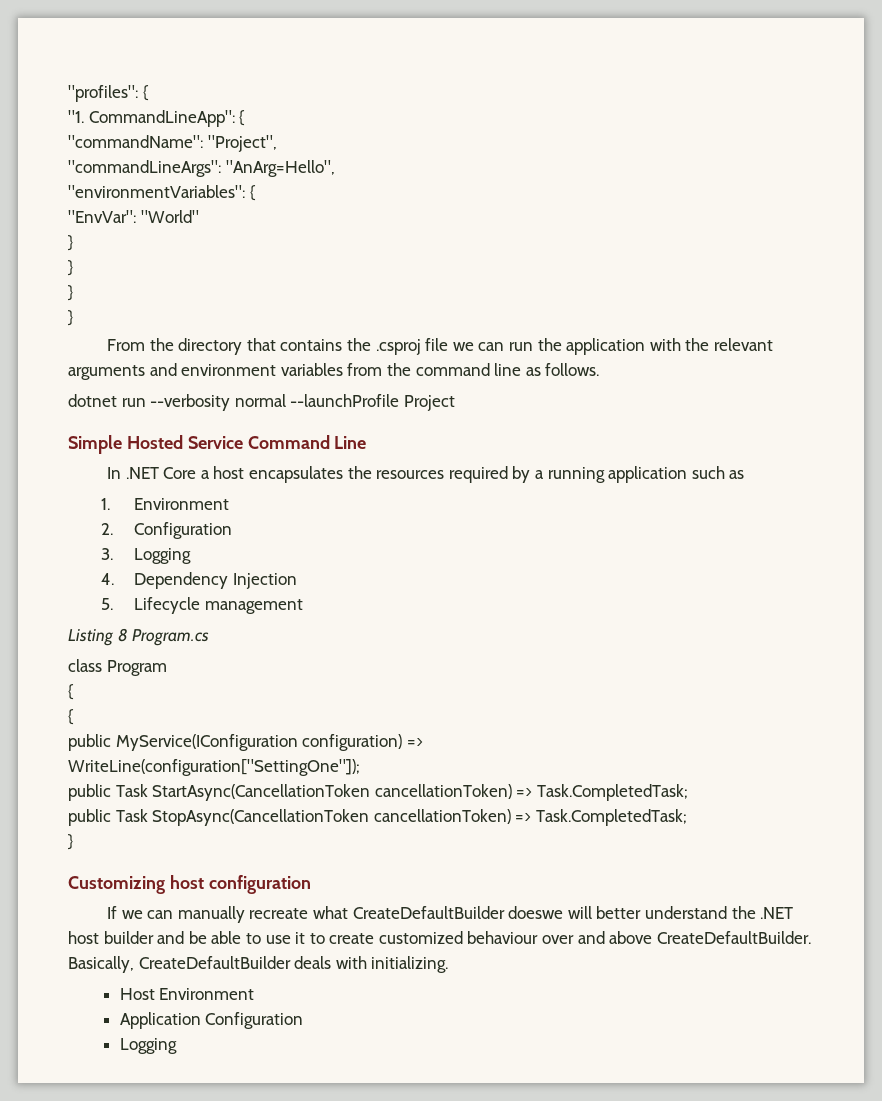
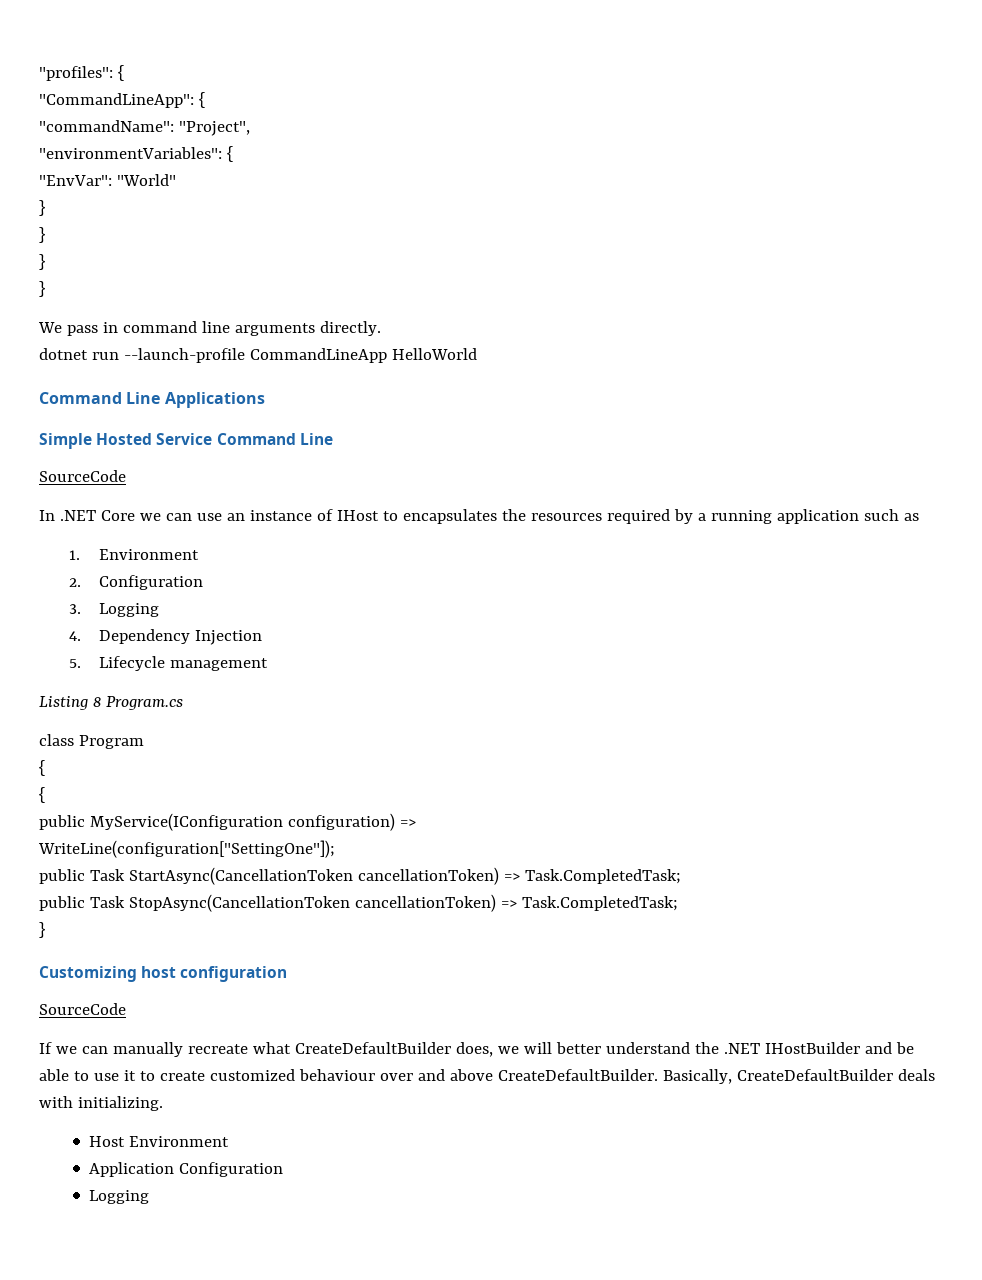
[68,110,235,127] "1. CommandLineApp": -> [39,93,194,108] "CommandLineApp":
[68,160,335,177] // "commandLineArgs": "AnArg=Hello", -> (250, 128) none
[107,338,773,355] [68,363,600,380] [68,394,455,411] From the directory that contains the .csproj file we can run the application with the relevant arguments and environment variables from the command line as follows. // dotnet run --verbosity normal --launchProfile Project -> [38,321,381,336] [39,348,477,363] [39,392,265,408] We pass in command line arguments directly. // dotnet run --launch-profile CommandLineApp HelloWorld // Command Line Applications
(367, 442) none -> [39,470,126,482] // SourceCode
[200,466,245,479] a host -> [139,509,398,521] we can use an instance of IHost to
(311, 884) none -> [39,1003,126,1015] // SourceCode
[508,906,564,919] doeswe -> [455,1042,519,1057] does, we
[68,931,154,944] host builder -> [764,1042,860,1054] IHostBuilder

